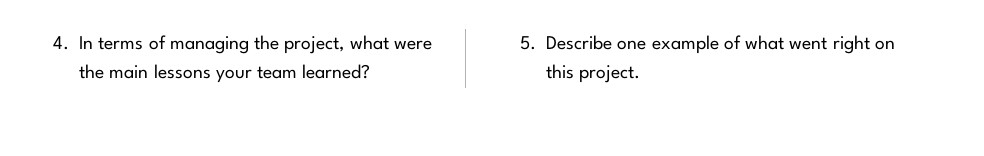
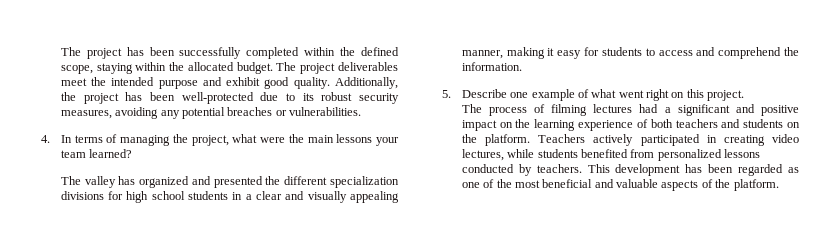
(53, 43) none -> [60,47,400,59] [60,62,399,74] [60,77,399,89] [60,92,399,104] [60,107,362,119] The project has been successfully completed within the defined scope, staying within the allocated budget. The project deliverables meet the intended purpose and exhibit good quality. Additionally, the project has been well-protected due to its robust security measures, avoiding any potential breaches or vulnerabilities. //
(371, 71) none -> [60,176,400,188] [60,191,399,203] [461,47,799,59] [461,62,522,71] // The valley has organized and presented the different specialization divisions for high school students in a clear and visually appealing manner, making it easy for students to access and comprehend the information.
(641, 74) none -> [461,104,799,116] [461,119,800,131] [461,134,799,146] [461,149,761,161] [461,164,799,176] [461,179,779,191] // The process of filming lectures had a significant and positive impact on the learning experience of both teachers and students on the platform. Teachers actively participated in creating video lectures, while students benefited from personalized lessons conducted by teachers. This development has been regarded as one of the most beneficial and valuable aspects of the platform.

